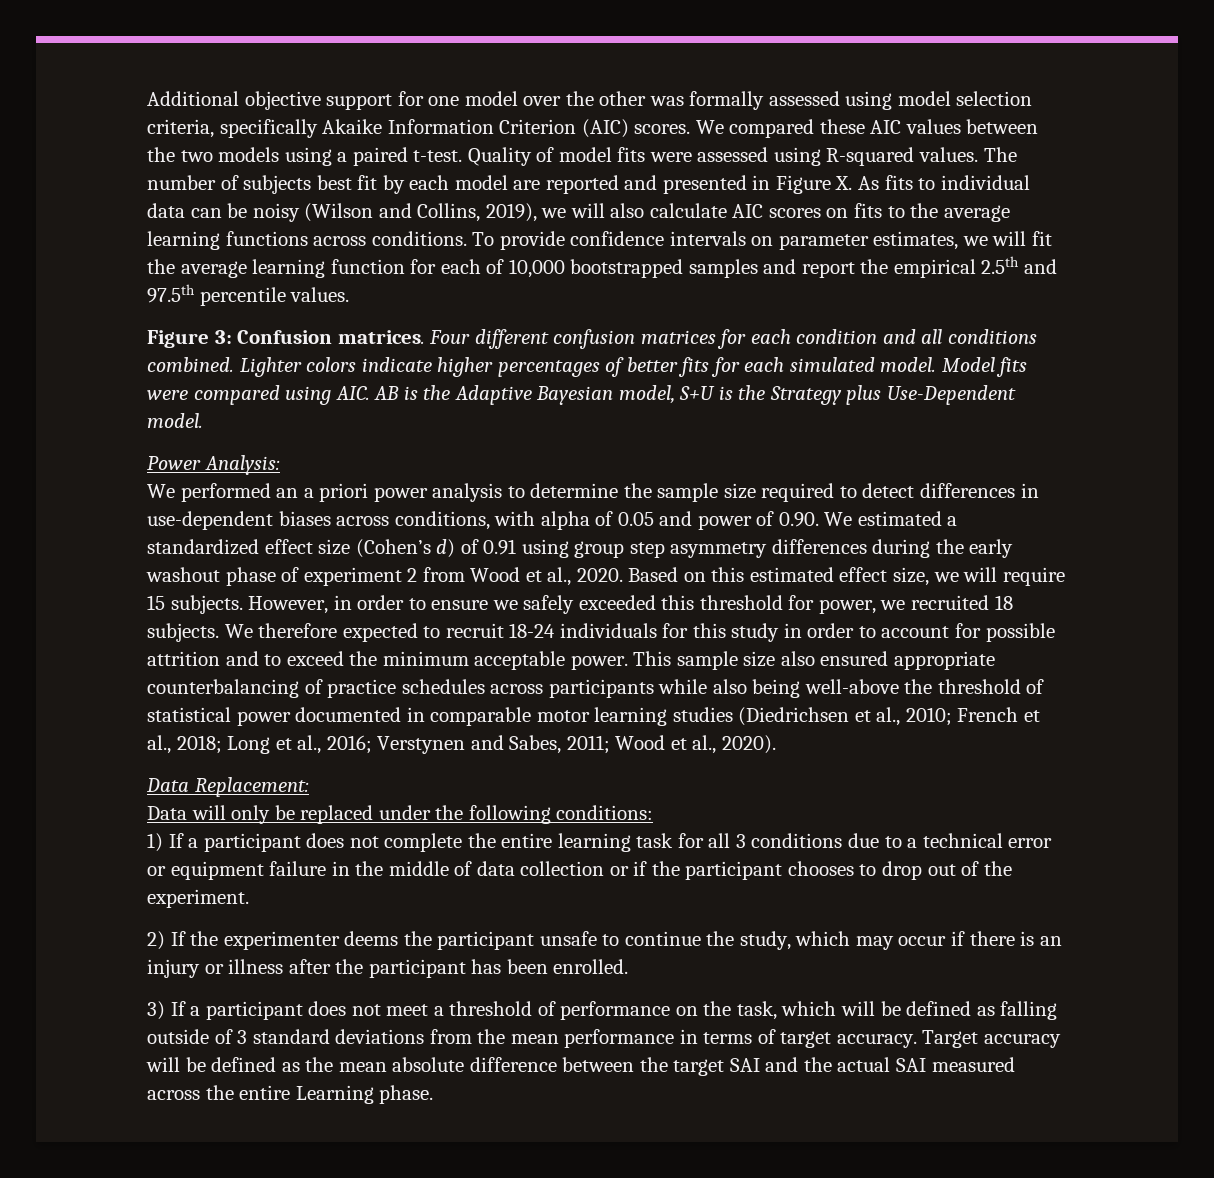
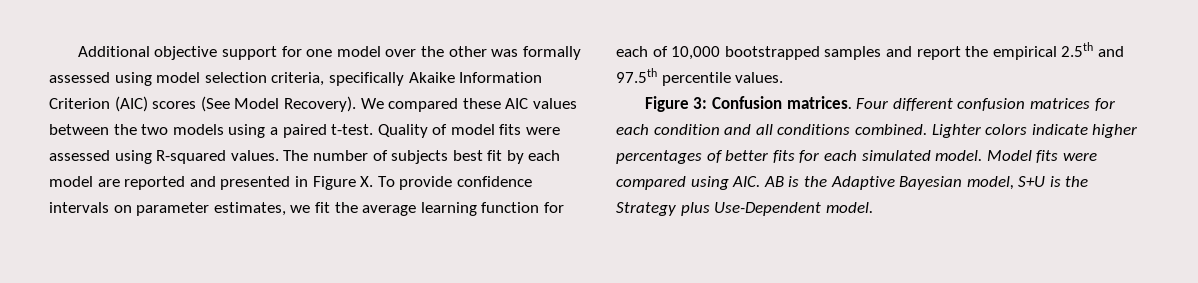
[634,124,691,134] scores. -> [152,96,356,112] scores (See Model Recovery).
[858,175,1030,190] [147,203,1010,222] [147,231,467,250] As fits to individual data can be noisy (Wilson and Collins, 2019), we will also calculate AIC scores on fits to the average learning functions across conditions. -> (374, 181) none
[992,231,1027,246] will -> (311, 209) none
[147,455,280,475] [147,483,1039,502] [147,511,958,530] [147,539,1014,558] [146,567,1065,586] [147,595,1013,614] [147,623,1055,642] [147,651,995,670] [147,679,1045,698] [147,707,1040,726] [147,735,776,754] [146,777,309,797] [147,805,654,824] [147,833,1053,852] [147,861,1012,880] [147,889,249,908] [147,931,1062,950] [147,959,629,978] [147,1001,1058,1020] [147,1029,1062,1048] [146,1057,1015,1076] [147,1085,434,1104] // Power Analysis: // We performed an a priori power analysis to determine the sample size required to detect differences in use-dependent biases across conditions, with alpha of 0.05 and power of 0.90. We estimated a standardized effect size (Cohen’s d) of 0.91 using group step asymmetry differences during the early washout phase of experiment 2 from Wood et al., 2020. Based on this estimated effect size, we will require 15 subjects. However, in order to ensure we safely exceeded this threshold for power, we recruited 18 subjects. We therefore expected to recruit 18-24 individuals for this study in order to account for possible attrition and to exceed the minimum acceptable power. This sample size also ensured appropriate counterbalancing of practice schedules across participants while also being well-above the threshold of statistical power documented in comparable motor learning studies (Diedrichsen et al., 2010; French et al., 2018; Long et al., 2016; Verstynen and Sabes, 2011; Wood et al., 2020). // Data Replacement: // Data will only be replaced under the following conditions: // 1) If a participant does not complete the entire learning task for all 3 conditions due to a technical error or equipment failure in the middle of data collection or if the participant chooses to drop out of the experiment. // 2) If the experimenter deems the participant unsafe to continue the study, which may occur if there is an injury or illness after the participant has been enrolled. // 3) If a participant does not meet a threshold of performance on the task, which will be defined as falling outside of 3 standard deviations from the mean performance in terms of target accuracy. Target accuracy will be defined as the mean absolute difference between the target SAI and the actual SAI measured across the entire Learning phase. -> (873, 207) none

